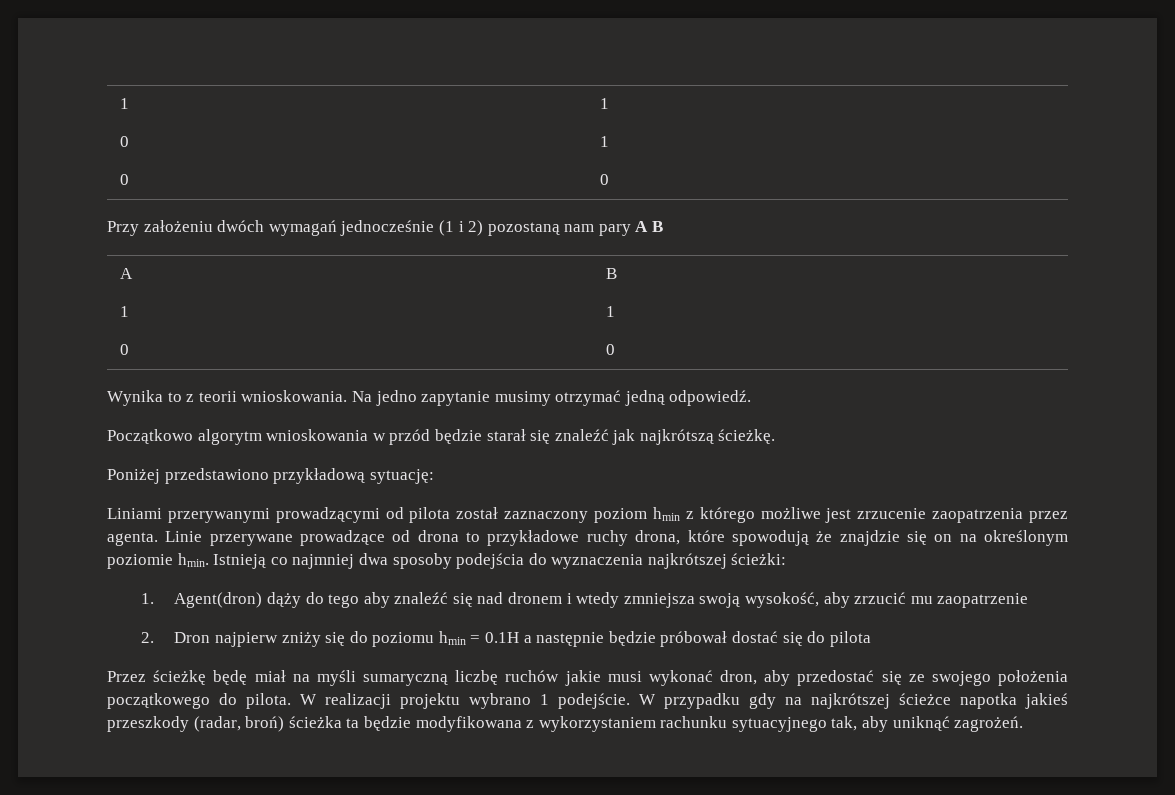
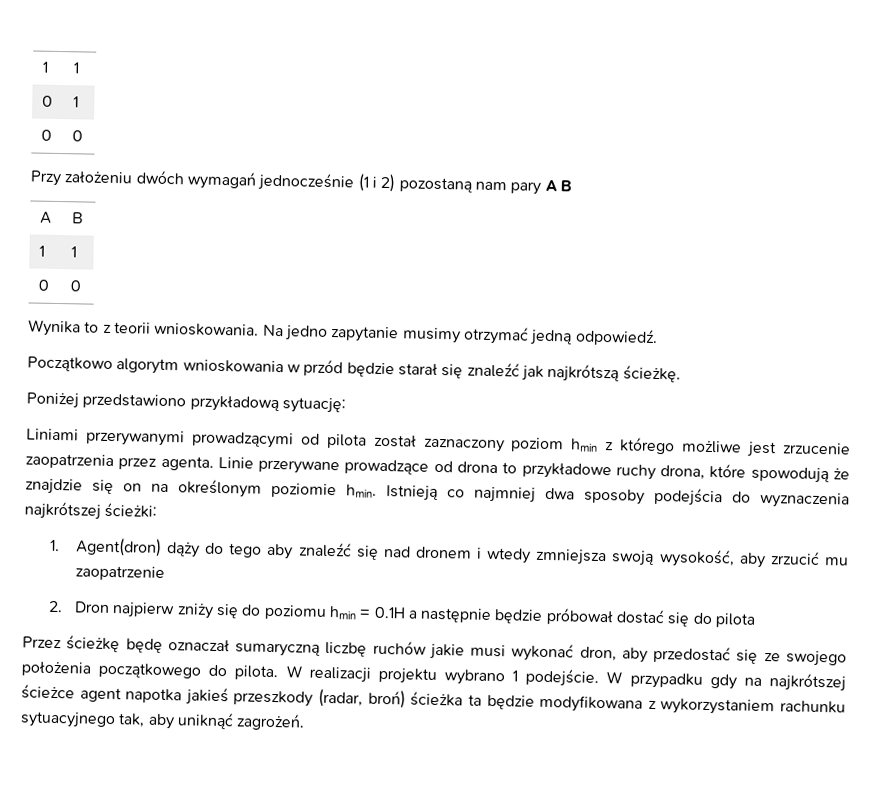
[254,670,356,686] miał na myśli -> [167,639,230,653] oznaczał
(951, 699) none -> [79,687,122,703] agent

